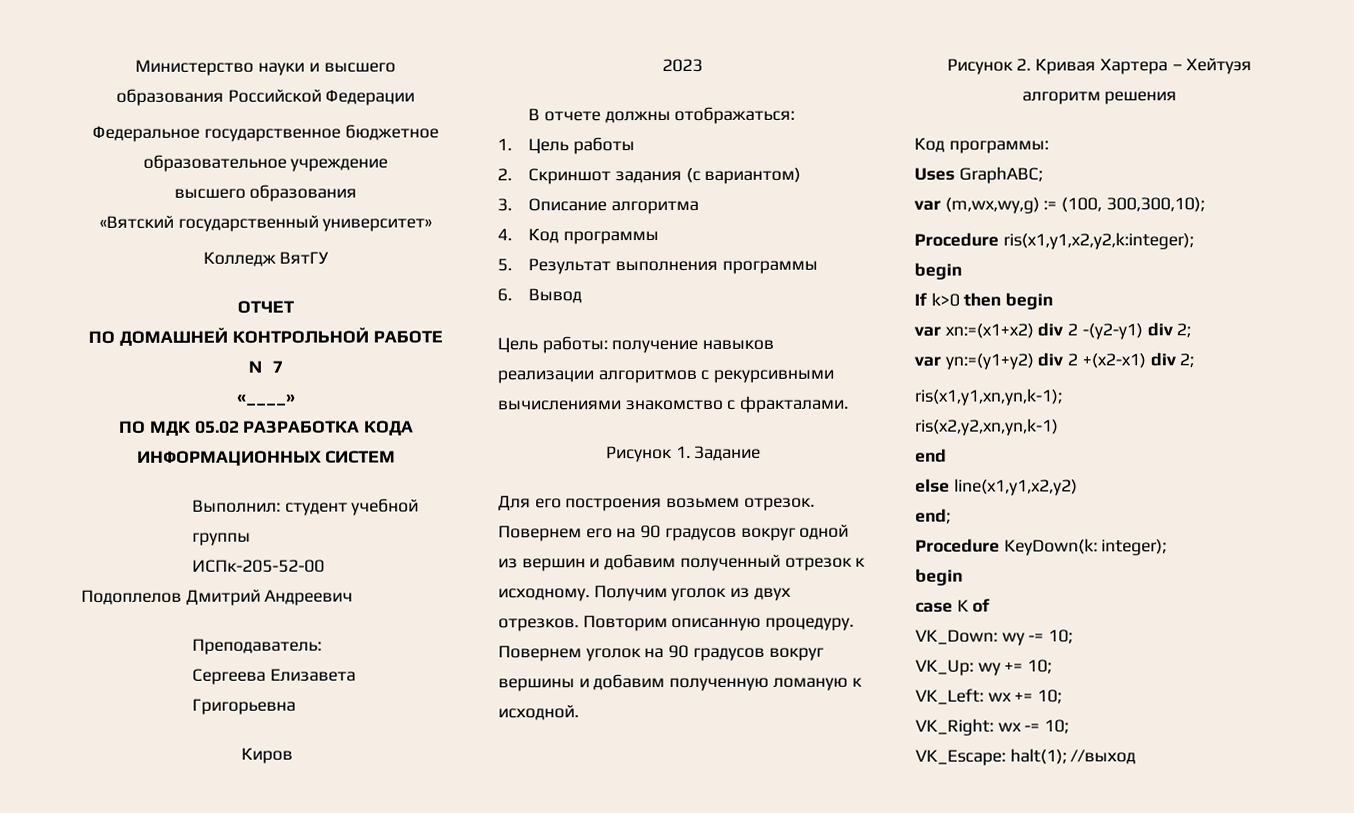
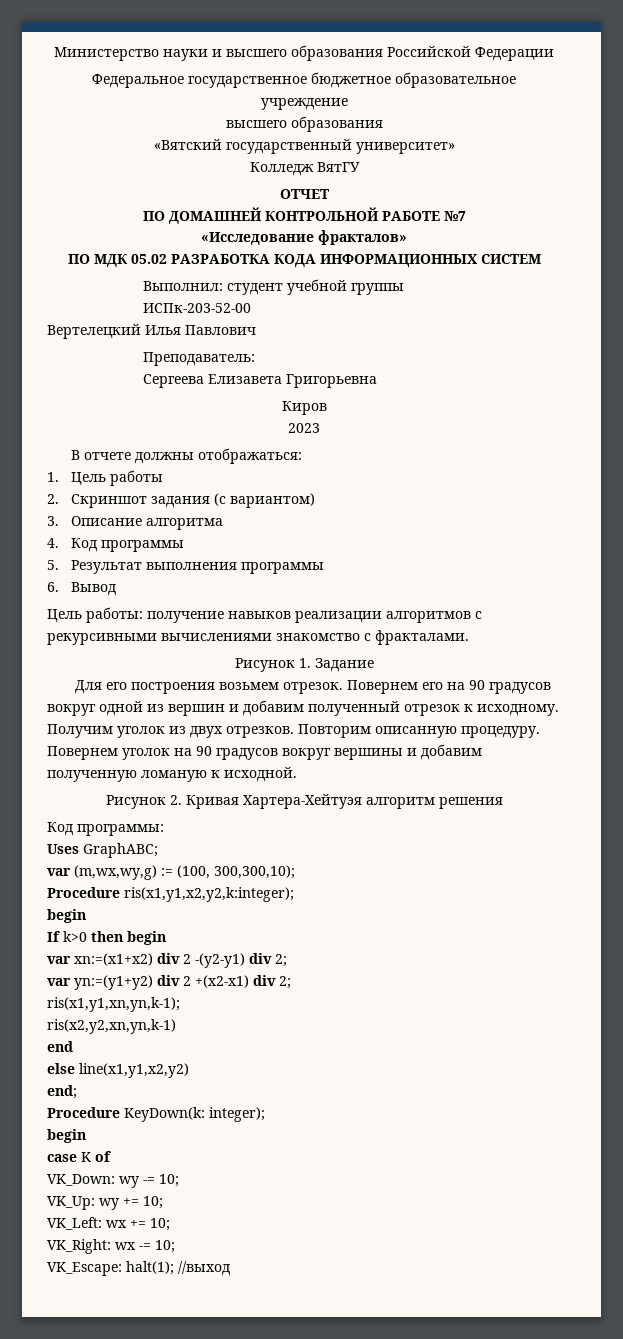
[236,394,295,406] «____» -> [201,230,407,246] «Исследование фракталов»
[192,559,325,573] [81,589,354,606] ИСПк-205-52-00 // Подоплелов Дмитрий Андреевич -> [143,303,252,313] [47,324,256,339] ИСПк-203-52-00 // Вертелецкий Илья Павлович
[1099,58,1253,75] Хартера – Хейтуэя -> [242,794,362,809] Хартера-Хейтуэя

